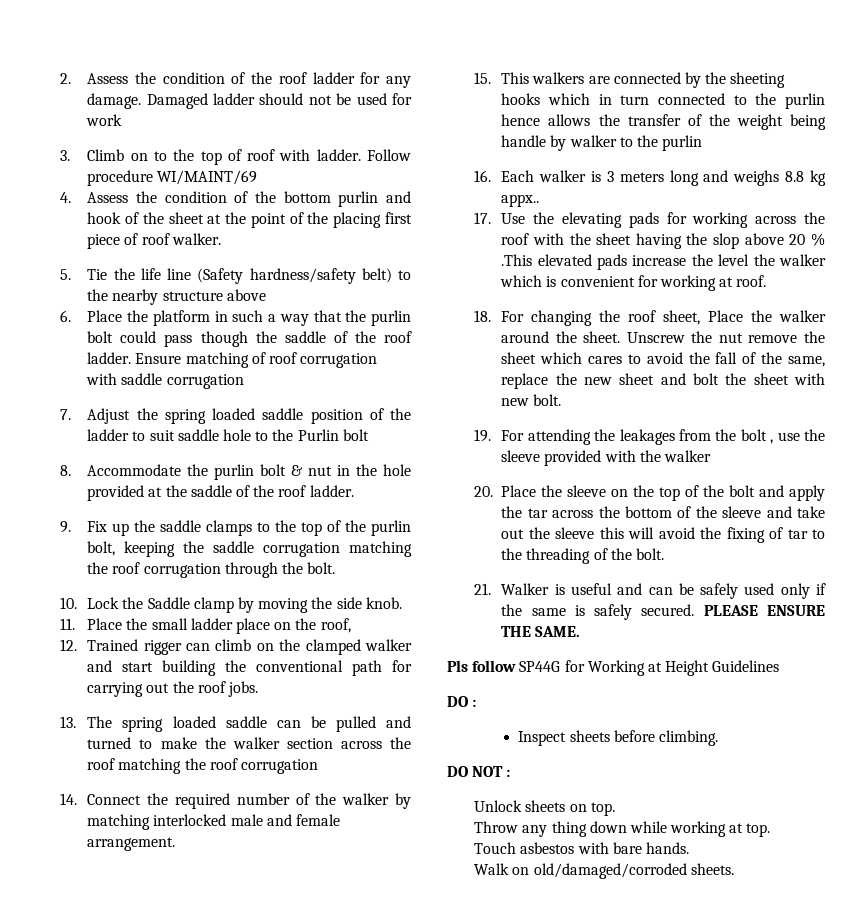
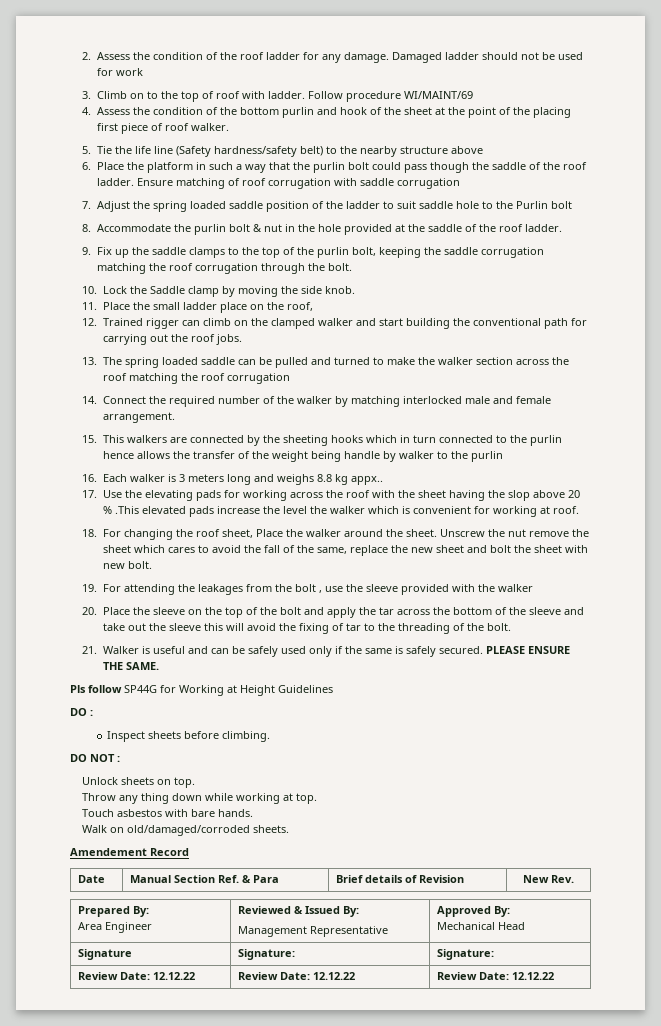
(734, 869) none -> [70,848,189,856] [77,875,105,883] [129,875,279,883] [335,875,464,883] [523,875,574,883] [77,906,149,917] [77,922,152,933] [237,906,359,917] [237,926,388,937] [436,906,510,917] [436,922,525,930] [77,949,132,960] [237,949,295,960] [436,949,494,960] [77,972,195,980] [237,972,355,980] [436,972,554,980] // Amendement Record // Date | Manual Section Ref. & Para | Brief details of Revision | New Rev. // Prepared By: // Area Engineer | Reviewed & Issued By: // Management Representative | Approved By: // Mechanical Head // Signature | Signature: | Signature: // Review Date: 12.12.22 | Review Date: 12.12.22 | Review Date: 12.12.22

